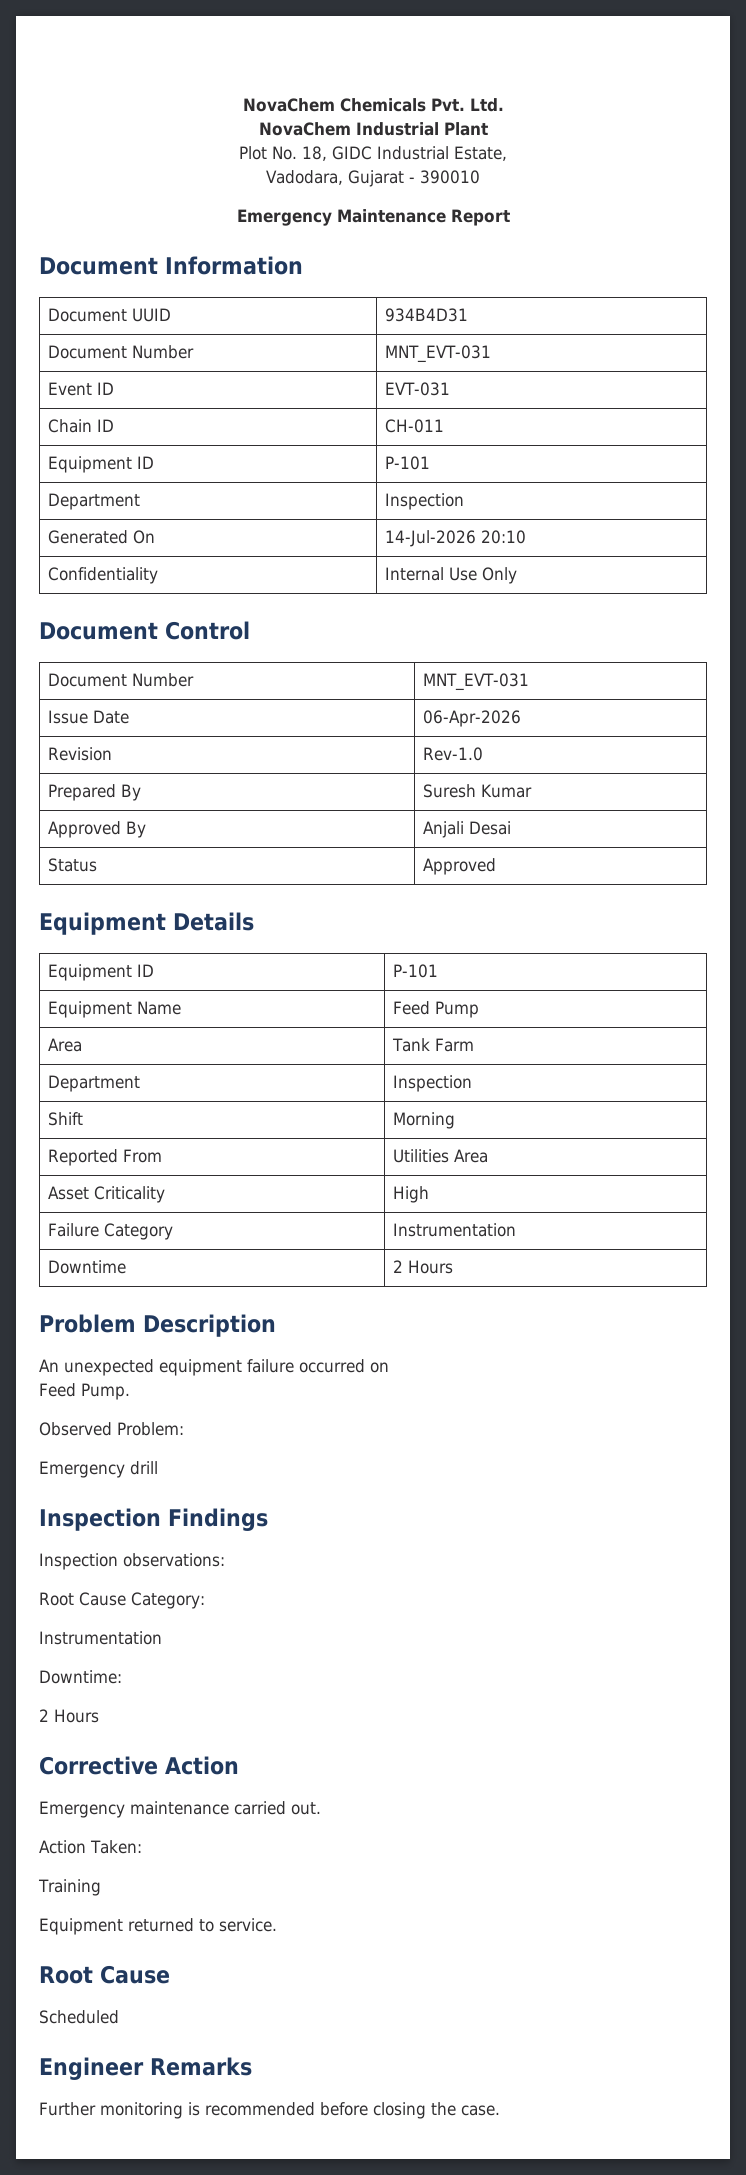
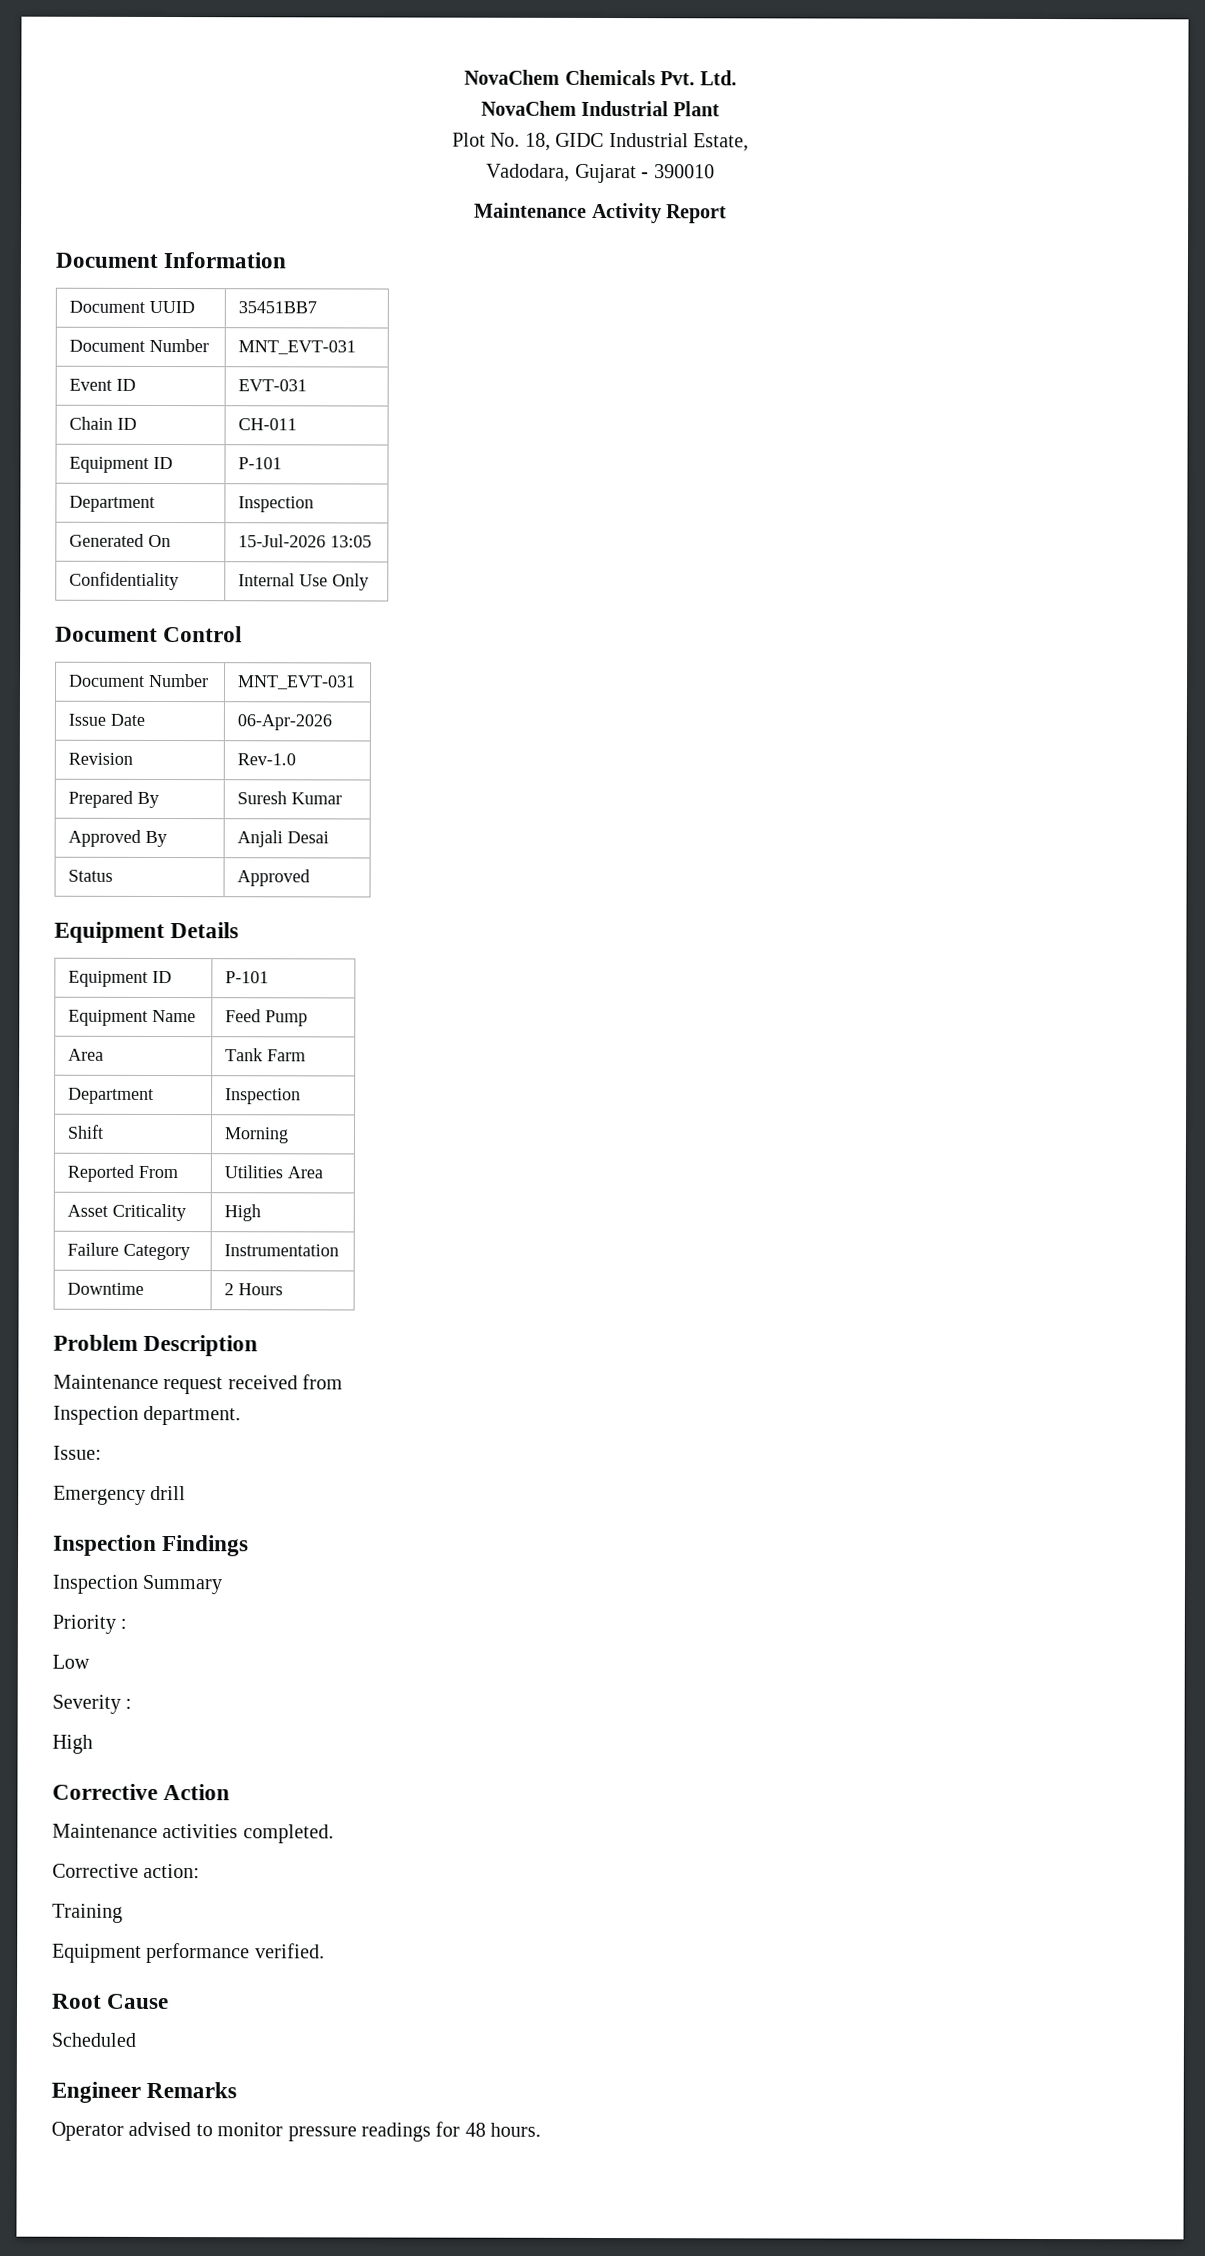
[236,209,446,226] Emergency Maintenance -> [474,202,662,224] Maintenance Activity
[384,308,468,322] 934B4D31 -> [238,301,318,314] 35451BB7
[384,530,527,547] 14-Jul-2026 20:10 -> [238,534,373,548] 15-Jul-2026 13:05
[39,1359,389,1376] [39,1383,130,1400] [39,1422,184,1436] An unexpected equipment failure occurred on // Feed Pump. // Observed Problem: -> [53,1374,344,1395] [53,1405,242,1426] [53,1445,102,1460] Maintenance request received from // Inspection department. // Issue:
[123,1553,225,1567] [39,1592,205,1609] [39,1631,162,1645] [39,1670,122,1684] [39,1709,99,1723] [39,1756,239,1775] [39,1801,321,1818] [39,1840,142,1854] observations: // Root Cause Category: // Instrumentation // Downtime: // 2 Hours // Corrective Action // Emergency maintenance carried out. // Action Taken: -> [142,1574,223,1595] [52,1614,128,1634] [52,1654,90,1669] [52,1694,133,1714] [52,1734,93,1754] [52,1783,231,1801] [52,1823,334,1844] [52,1863,201,1879] Summary // Priority : // Low // Severity : // High // Corrective Action // Maintenance activities completed. // Corrective action:
[128,1918,277,1932] returned to service. -> [146,1942,325,1964] performance verified.
[39,2102,500,2119] Further monitoring is recommended before closing the case. -> [51,2121,542,2142] Operator advised to monitor pressure readings for 48 hours.

